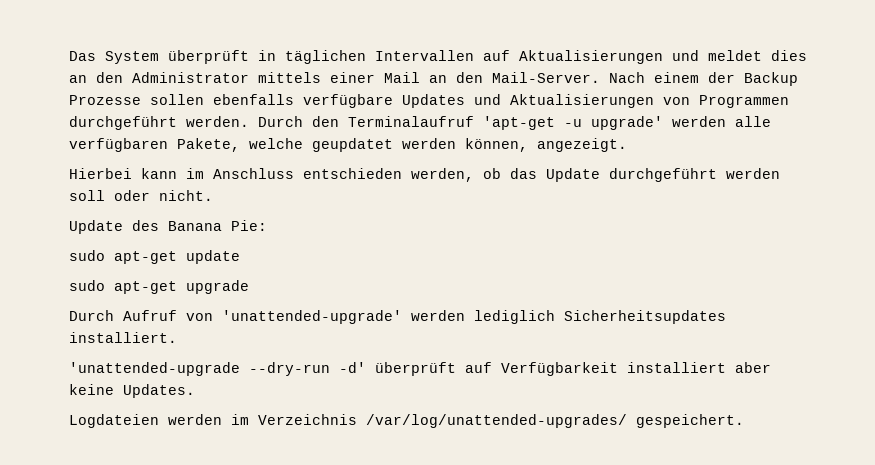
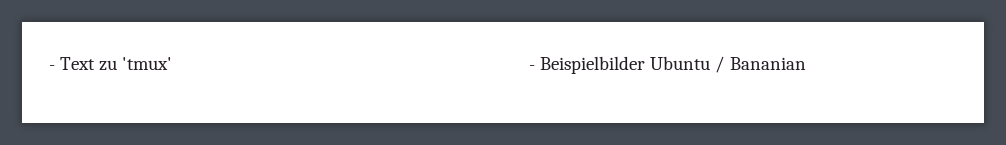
[69,50,807,64] [69,72,798,86] [69,94,789,108] [69,116,771,130] [69,138,627,152] [69,168,780,182] [69,190,213,201] [69,220,267,234] [69,250,240,264] [69,280,249,294] [69,310,726,324] [69,332,177,343] [69,362,771,376] [69,384,195,398] [69,414,744,428] Das System überprüft in täglichen Intervallen auf Aktualisierungen und meldet dies an den Administrator mittels einer Mail an den Mail-Server. Nach einem der Backup Prozesse sollen ebenfalls verfügbare Updates und Aktualisierungen von Programmen durchgeführt werden. Durch den Terminalaufruf 'apt-get -u upgrade' werden alle verfügbaren Pakete, welche geupdatet werden können, angezeigt. // Hierbei kann im Anschluss entschieden werden, ob das Update durchgeführt werden soll oder nicht. // Update des Banana Pie: // sudo apt-get update // sudo apt-get upgrade // Durch Aufruf von 'unattended-upgrade' werden lediglich Sicherheitsupdates installiert. // 'unattended-upgrade --dry-run -d' überprüft auf Verfügbarkeit installiert aber keine Updates. // Logdateien werden im Verzeichnis /var/log/unattended-upgrades/ gespeichert. -> [49,57,173,71] [529,56,806,74] - Text zu 'tmux' // - Beispielbilder Ubuntu / Bananian

